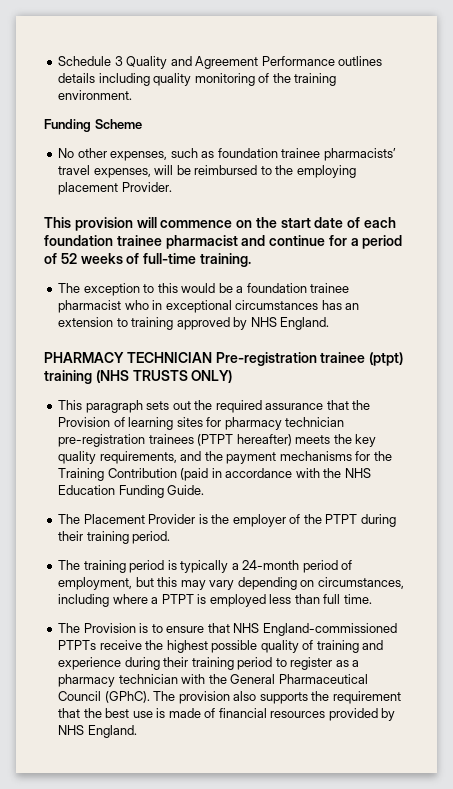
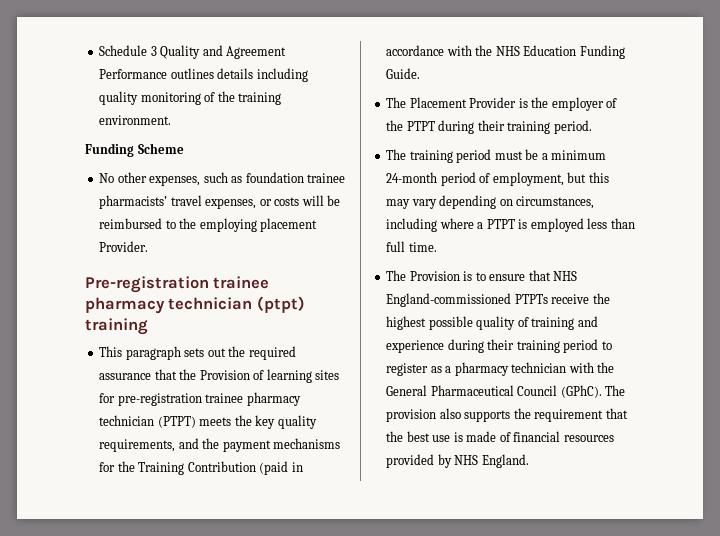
(151, 173) none -> [259,197,300,206] or costs
[44,217,397,231] [44,235,403,249] [44,253,251,267] [58,283,350,296] [58,300,360,313] [58,317,330,330] [44,352,366,366] This provision will commence on the start date of each foundation trainee pharmacist and continue for a period of 52 weeks of full-time training. // The exception to this would be a foundation trainee pharmacist who in exceptional circumstances has an extension to training approved by NHS England. // PHARMACY TECHNICIAN Pre-registration trainee -> [85,276,270,293] [85,297,253,314] Pre-registration trainee pharmacy technician
[95,370,233,383] (NHS TRUSTS ONLY) -> (148, 326) none
[224,417,345,430] [58,434,292,447] pharmacy technician pre-registration trainees (PTPT hereafter) -> [117,392,301,406] [99,415,196,428] pre-registration trainee pharmacy technician (PTPT)
[167,560,239,573] is typically a -> [494,149,607,160] must be a minimum

